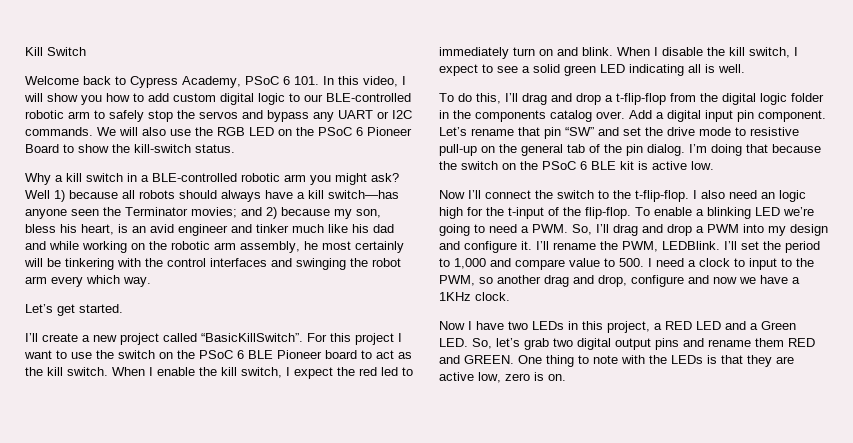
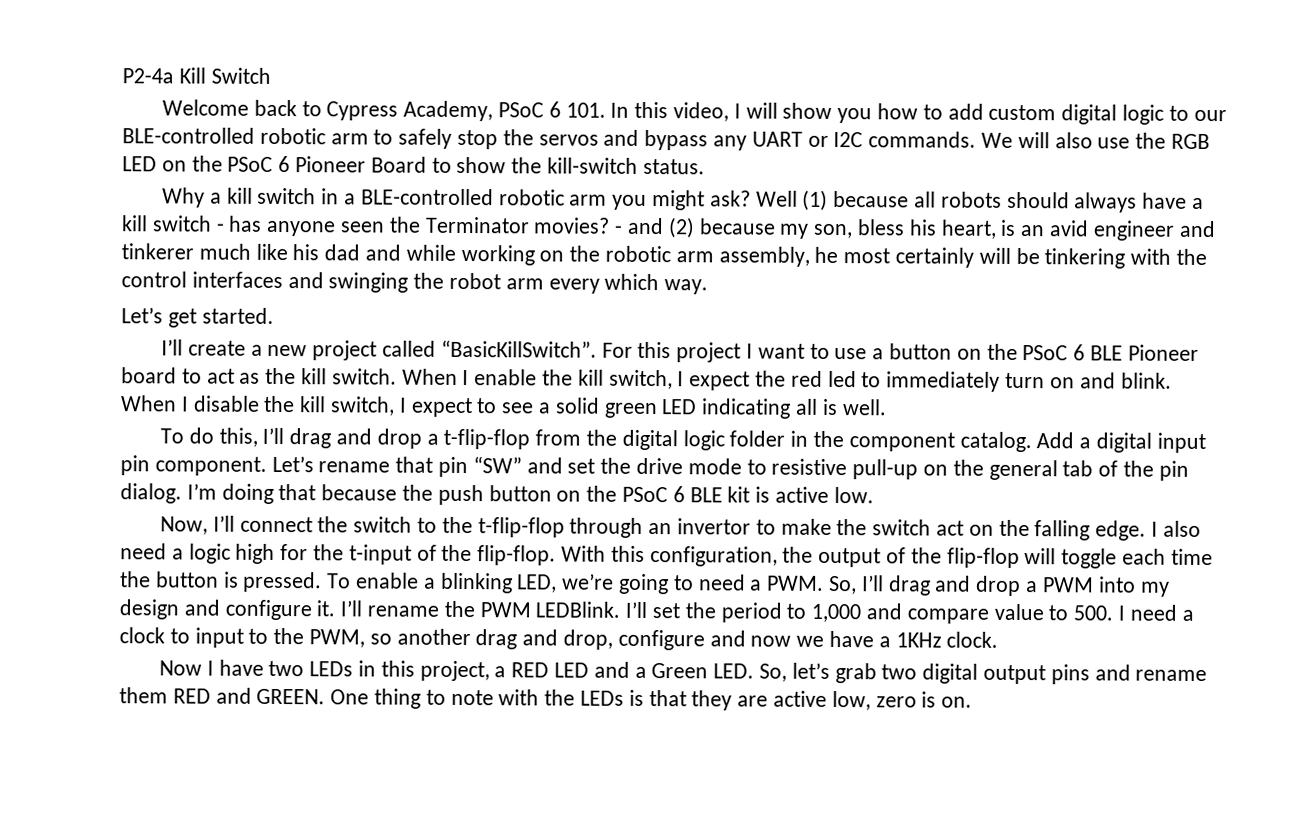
(25, 51) none -> [122,68,174,84] P2-4a
[54,190,65,202] 1) -> [802,189,829,211] (1)
[328,190,399,199] switch—has -> [151,215,263,232] switch - has
[191,207,277,219] movies; and 2) -> [533,217,695,239] movies? - and (2)
[256,224,289,233] tinker -> [121,243,194,260] tinkerer
[96,350,155,359] the switch -> [872,343,952,360] a button
[475,110,625,122] components catalog over. -> [848,431,1032,453] component catalog.
[461,161,498,170] switch -> [437,484,552,506] push button
[439,190,465,199] Now -> [159,516,208,535] Now,
[635,190,689,202] t-flip-flop. -> [477,517,1147,541] t-flip-flop through an invertor to make the switch act on the falling edge.
[761,192,775,199] an -> [171,548,184,560] a
(631, 213) none -> [561,545,1213,569] [120,571,323,593] With this configuration, the output of the flip-flop will toggle each time the button is pressed.
[755,207,780,216] LED -> [517,574,558,593] LED,
[622,241,658,252] PWM, -> [479,602,531,618] PWM

